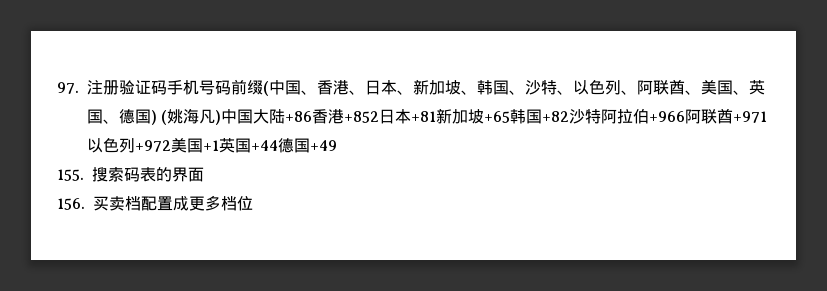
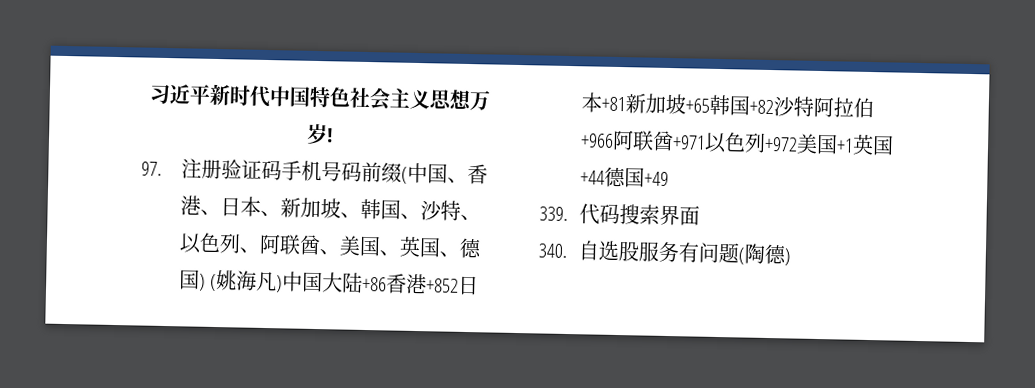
(57, 88) none -> [149,83,491,111] [305,123,333,145] 习近平新时代中国特色社会主义思想万岁! //
[57,167,204,182] [57,195,253,211] 155.搜索码表的界面 // 156.买卖档配置成更多档位 -> [539,203,700,226] [538,240,791,266] 339.代码搜索界面 // 340.自选股服务有问题(陶德)

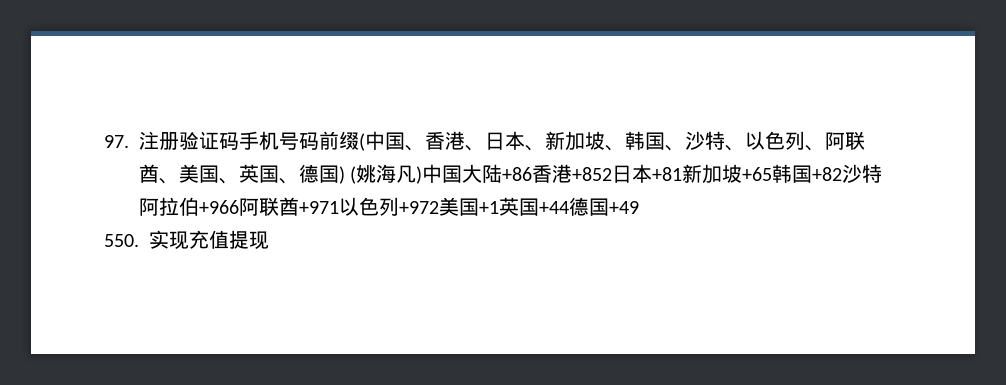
[149,83,491,111] [305,123,333,145] 习近平新时代中国特色社会主义思想万岁! // -> (104, 141) none
[539,203,700,226] [538,240,791,266] 339.代码搜索界面 // 340.自选股服务有问题(陶德) -> [104,230,269,250] 550.实现充值提现

